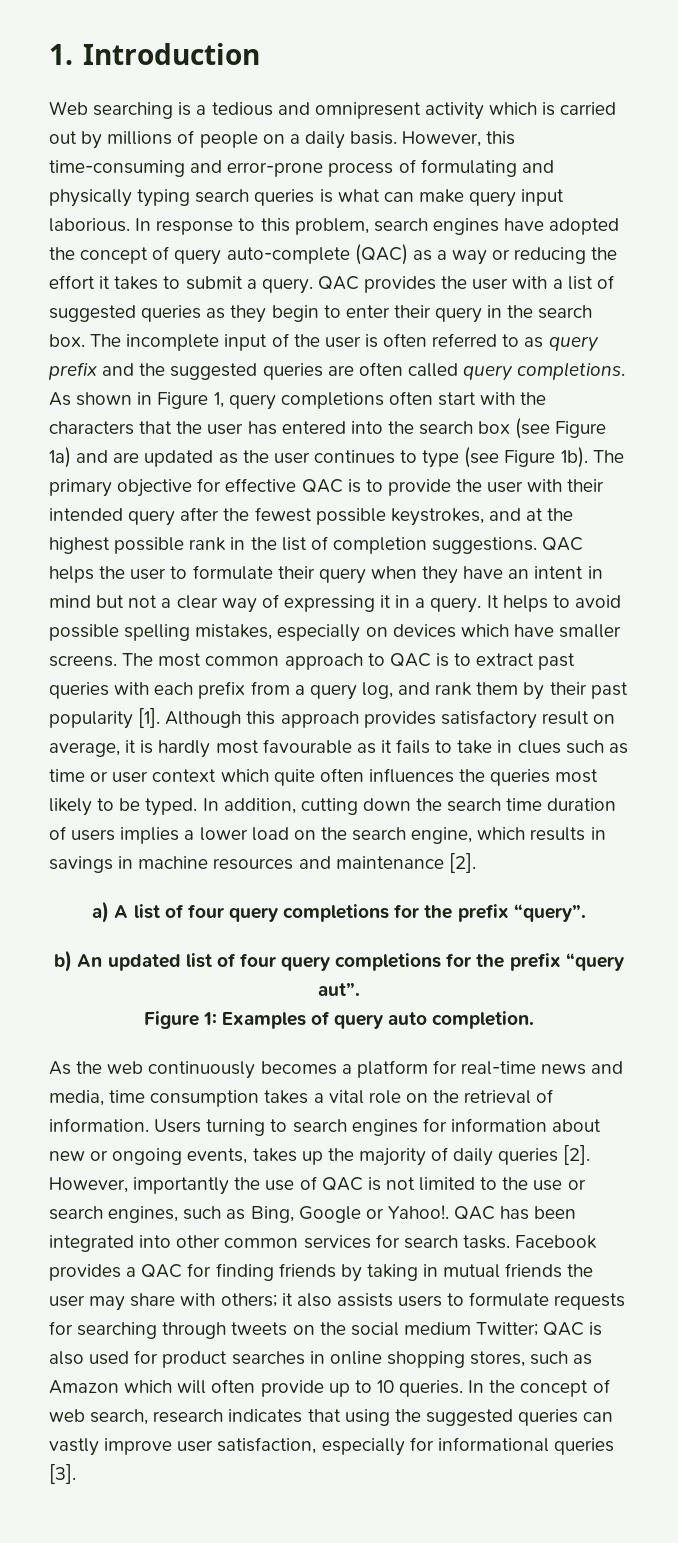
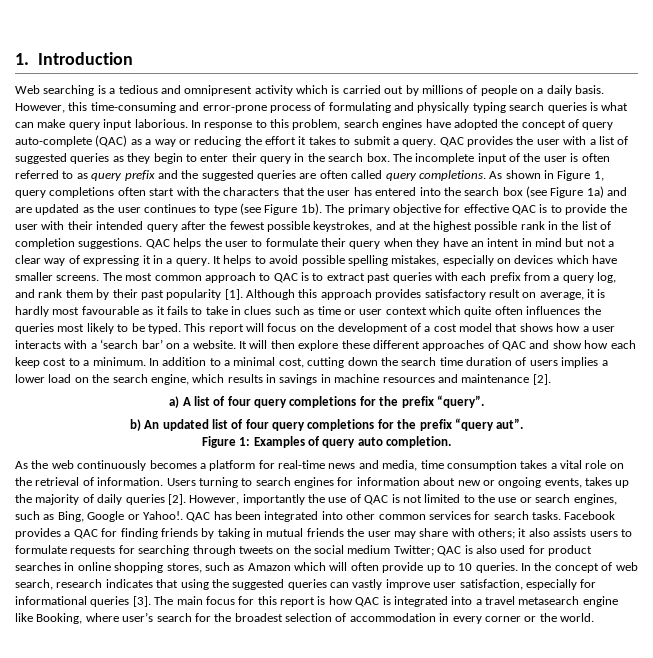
[202,798,296,814] In addition, -> [184,323,615,334] [15,339,636,351] [15,357,304,368] This report will focus on the development of a cost model that shows how a user interacts with a ‘search bar’ on a website. It will then explore these different approaches of QAC and show how each keep cost to a minimum. In addition to a minimal cost,
(76, 1474) none -> [154,596,618,607] [15,612,594,624] The main focus for this report is how QAC is integrated into a travel metasearch engine like Booking, where user’s search for the broadest selection of accommodation in every corner or the world.

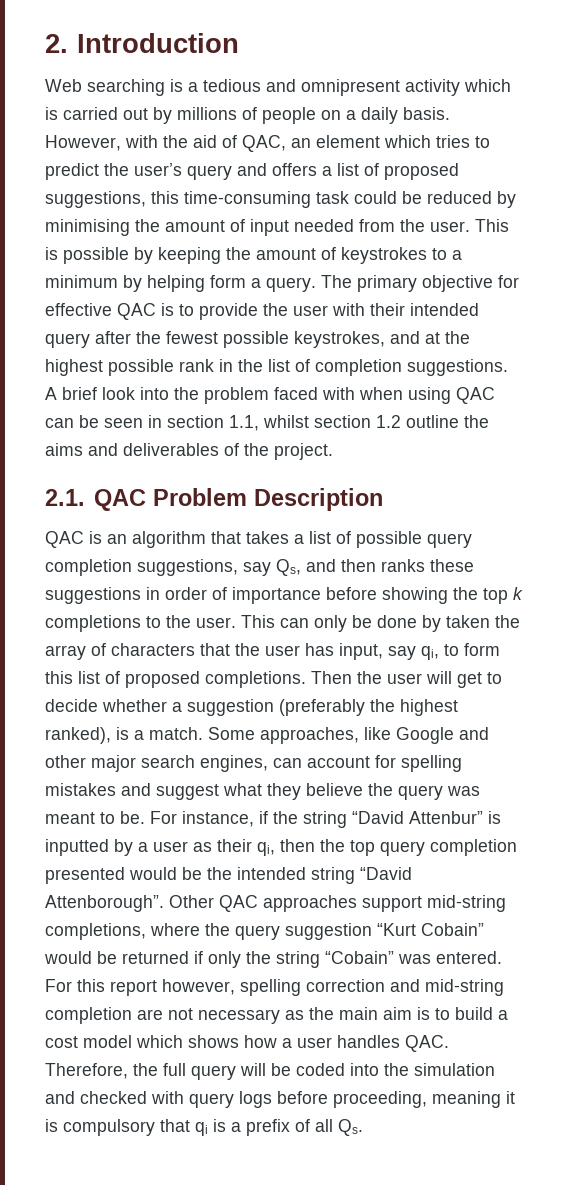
[15,53,29,65] 1. -> [45,34,68,53] 2.
[68,102,629,113] [15,119,614,130] [15,135,629,147] [15,153,610,164] [15,170,604,181] [15,186,628,198] [15,203,322,215] this time-consuming and error-prone process of formulating and physically typing search queries is what can make query input laborious. In response to this problem, search engines have adopted the concept of query auto-complete (QAC) as a way or reducing the effort it takes to submit a query. QAC provides the user with a list of suggested queries as they begin to enter their query in the search box. The incomplete input of the user is often referred to as query prefix and the suggested queries are often called query completions. As shown in Figure 1, query completions often start with the characters that the user has entered into the search box (see Figure 1a) and are updated as the user continues to type (see Figure 1b). -> [125,135,490,152] [45,163,459,180] [45,191,516,208] [45,219,509,236] [45,247,462,264] [45,275,316,292] with the aid of QAC, an element which tries to predict the user’s query and offers a list of proposed suggestions, this time-consuming task could be reduced by minimising the amount of input needed from the user. This is possible by keeping the amount of keystrokes to a minimum by helping form a query.
[145,238,615,249] [15,255,618,266] [15,272,617,283] [15,289,606,300] [15,306,601,317] [15,323,421,334] QAC helps the user to formulate their query when they have an intent in mind but not a clear way of expressing it in a query. It helps to avoid possible spelling mistakes, especially on devices which have smaller screens. The most common approach to QAC is to extract past queries with each prefix from a query log, and rank them by their past popularity [1]. Although this approach provides satisfactory result on average, it is hardly most favourable as it fails to take in clues such as time or user context which quite often influences the queries most likely to be typed. This report will focus on the development of -> [45,387,495,404] [45,415,489,431] [45,443,333,460] [45,488,383,511] [45,531,472,548] [45,559,474,576] [45,587,523,604] [45,615,520,632] [45,643,500,660] [45,671,502,688] [45,699,458,716] [45,727,489,744] [45,755,462,772] [45,783,480,800] [45,811,501,828] [45,839,517,856] [45,867,412,884] [45,895,506,912] [45,923,484,940] [44,951,502,968] [45,979,504,996] [45,1007,493,1024] A brief look into the problem faced with when using QAC can be seen in section 1.1, whilst section 1.2 outline the aims and deliverables of the project. // 2.1. QAC Problem Description // QAC is an algorithm that takes a list of possible query completion suggestions, say Qs, and then ranks these suggestions in order of importance before showing the top k completions to the user. This can only be done by taken the array of characters that the user has input, say qi, to form this list of proposed completions. Then the user will get to decide whether a suggestion (preferably the highest ranked), is a match. Some approaches, like Google and other major search engines, can account for spelling mistakes and suggest what they believe the query was meant to be. For instance, if the string “David Attenbur” is inputted by a user as their qi, then the top query completion presented would be the intended string “David Attenborough”. Other QAC approaches support mid-string completions, where the query suggestion “Kurt Cobain” would be returned if only the string “Cobain” was entered. For this report however, spelling correction and mid-string completion are not necessary as the main aim is to build
[495,323,518,332] that -> [136,1035,183,1048] which
[15,339,636,351] [15,357,608,368] [15,374,551,385] [169,395,484,408] [129,418,524,431] [201,436,452,448] [15,460,624,471] [15,477,630,488] [15,494,617,505] [15,511,616,522] [15,528,632,539] [15,545,592,556] [15,562,638,573] [15,579,597,590] [15,596,618,607] [15,612,594,624] interacts with a ‘search bar’ on a website. It will then explore these different approaches of QAC and show how each keep cost to a minimum. In addition to a minimal cost, cutting down the search time duration of users implies a lower load on the search engine, which results in savings in machine resources and maintenance [2]. // a) A list of four query completions for the prefix “query”. // b) An updated list of four query completions for the prefix “query aut”. // Figure 1: Examples of query auto completion. // As the web continuously becomes a platform for real-time news and media, time consumption takes a vital role on the retrieval of information. Users turning to search engines for information about new or ongoing events, takes up the majority of daily queries [2]. However, importantly the use of QAC is not limited to the use or search engines, such as Bing, Google or Yahoo!. QAC has been integrated into other common services for search tasks. Facebook provides a QAC for finding friends by taking in mutual friends the user may share with others; it also assists users to formulate requests for searching through tweets on the social medium Twitter; QAC is also used for product searches in online shopping stores, such as Amazon which will often provide up to 10 queries. In the concept of web search, research indicates that using the suggested queries can vastly improve user satisfaction, especially for informational queries [3]. The main focus for this report is how QAC is integrated into a travel metasearch engine like Booking, where user’s search for the broadest selection of accommodation in every corner or the world. -> [337,1035,449,1052] [45,1063,495,1080] [45,1091,515,1108] [45,1119,363,1136] handles QAC. Therefore, the full query will be coded into the simulation and checked with query logs before proceeding, meaning it is compulsory that qi is a prefix of all Qs.

